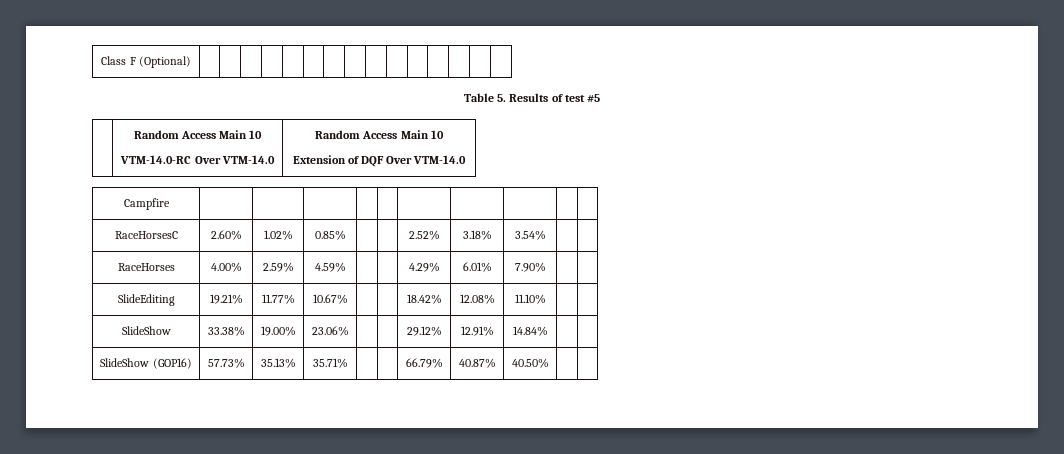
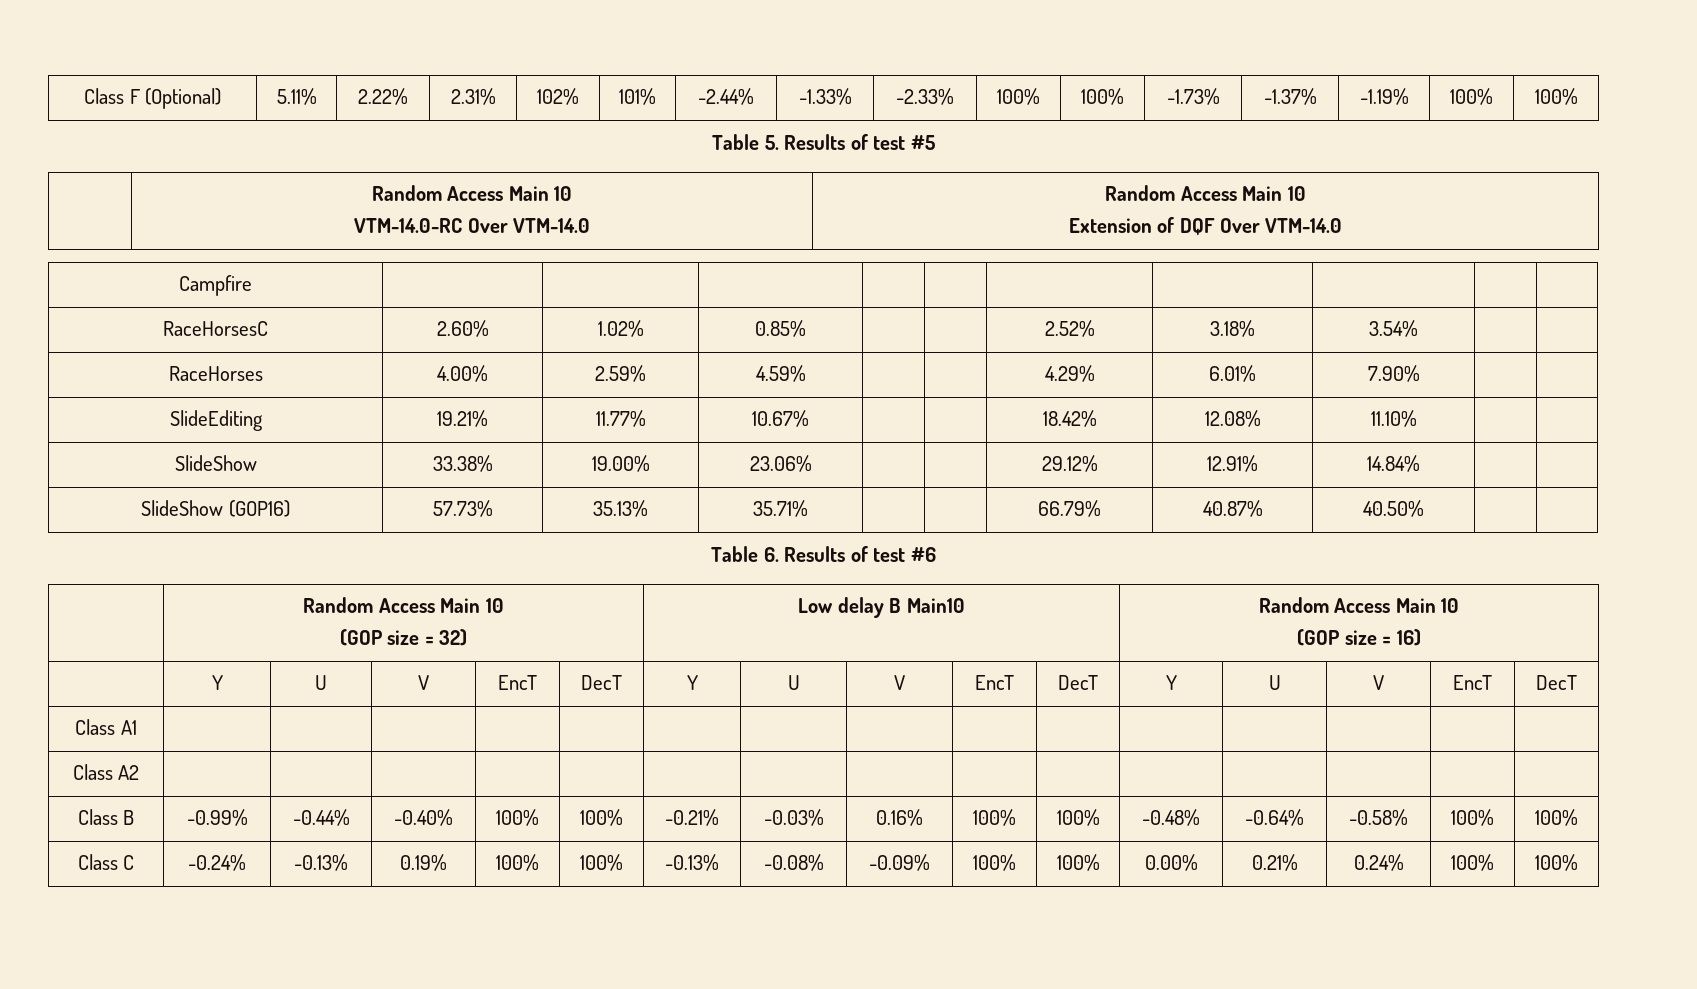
(191, 62) | | | | | | | | | | | | | | -> [276,88,317,105] [358,88,408,105] [450,88,496,105] [537,88,579,105] [619,88,656,105] [698,88,754,105] [798,88,852,105] [896,88,954,105] [997,88,1040,105] [1081,88,1124,105] [1166,88,1220,105] [1263,88,1317,105] [1359,88,1409,105] [1450,88,1493,105] [1534,88,1578,105] 5.11% | 2.22% | 2.31% | 102% | 101% | -2.44% | -1.33% | -2.33% | 100% | 100% | -1.73% | -1.37% | -1.19% | 100% | 100%
(549, 363) none -> [711,546,936,562] [303,597,504,613] [339,629,468,646] [798,597,965,618] [1258,597,1460,613] [1297,629,1421,646] [211,675,223,690] [315,675,327,690] [418,675,429,690] [497,675,538,690] [581,675,623,690] [686,675,698,690] [787,675,800,690] [894,675,905,690] [974,675,1015,690] [1057,675,1099,690] [1165,675,1177,690] [1268,675,1281,690] [1373,675,1384,690] [1452,675,1493,690] [1536,675,1578,690] [75,719,137,735] [72,764,140,780] [77,809,135,825] [186,809,248,826] [292,809,350,826] [394,809,453,826] [496,809,539,826] [580,809,623,826] [665,809,719,826] [763,809,824,826] [876,809,923,826] [973,809,1016,826] [1056,809,1100,826] [1142,809,1200,826] [1245,809,1304,826] [1349,809,1408,826] [1451,809,1494,826] [1535,809,1578,826] [77,854,135,870] [188,854,247,871] [294,854,348,871] [400,854,447,871] [496,854,539,871] [580,854,623,871] [665,854,719,871] [763,854,824,871] [869,854,930,871] [973,854,1016,871] [1056,854,1100,871] [1144,854,1198,871] [1251,854,1298,871] [1353,854,1404,871] [1451,854,1494,871] [1535,854,1578,871] // Table 6. Results of test #6 // | Random Access Main 10 // (GOP size = 32) | Low delay B Main10 | Random Access Main 10 // (GOP size = 16) // | Y | U | V | EncT | DecT | Y | U | V | EncT | DecT | Y | U | V | EncT | DecT // Class A1 | | | | | | | | | | | | | | | // Class A2 | | | | | | | | | | | | | | | // Class B | -0.99% | -0.44% | -0.40% | 100% | 100% | -0.21% | -0.03% | 0.16% | 100% | 100% | -0.48% | -0.64% | -0.58% | 100% | 100% // Class C | -0.24% | -0.13% | 0.19% | 100% | 100% | -0.13% | -0.08% | -0.09% | 100% | 100% | 0.00% | 0.21% | 0.24% | 100% | 100%

